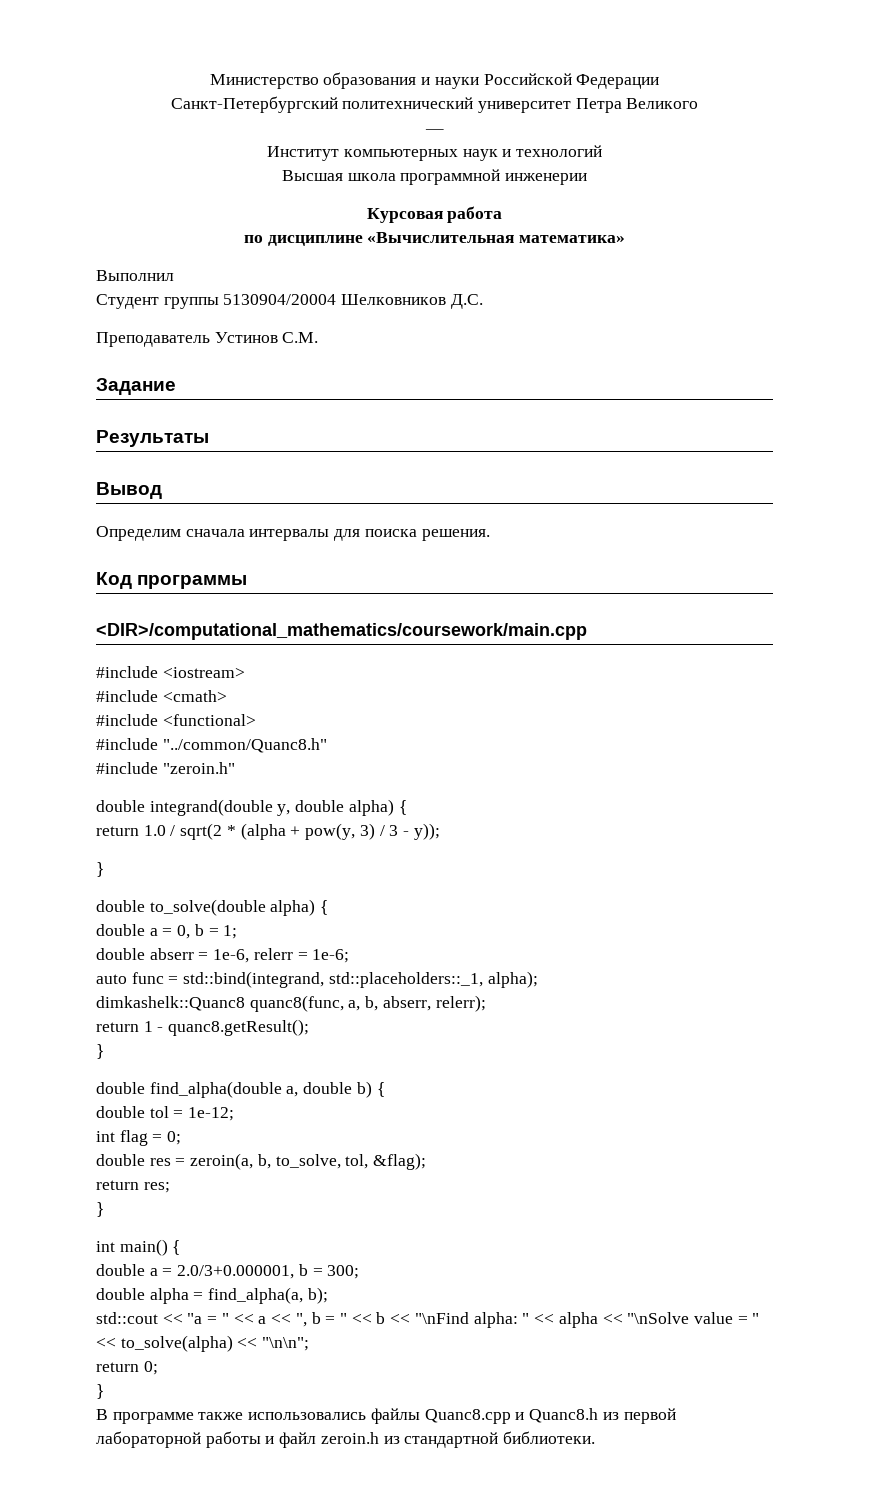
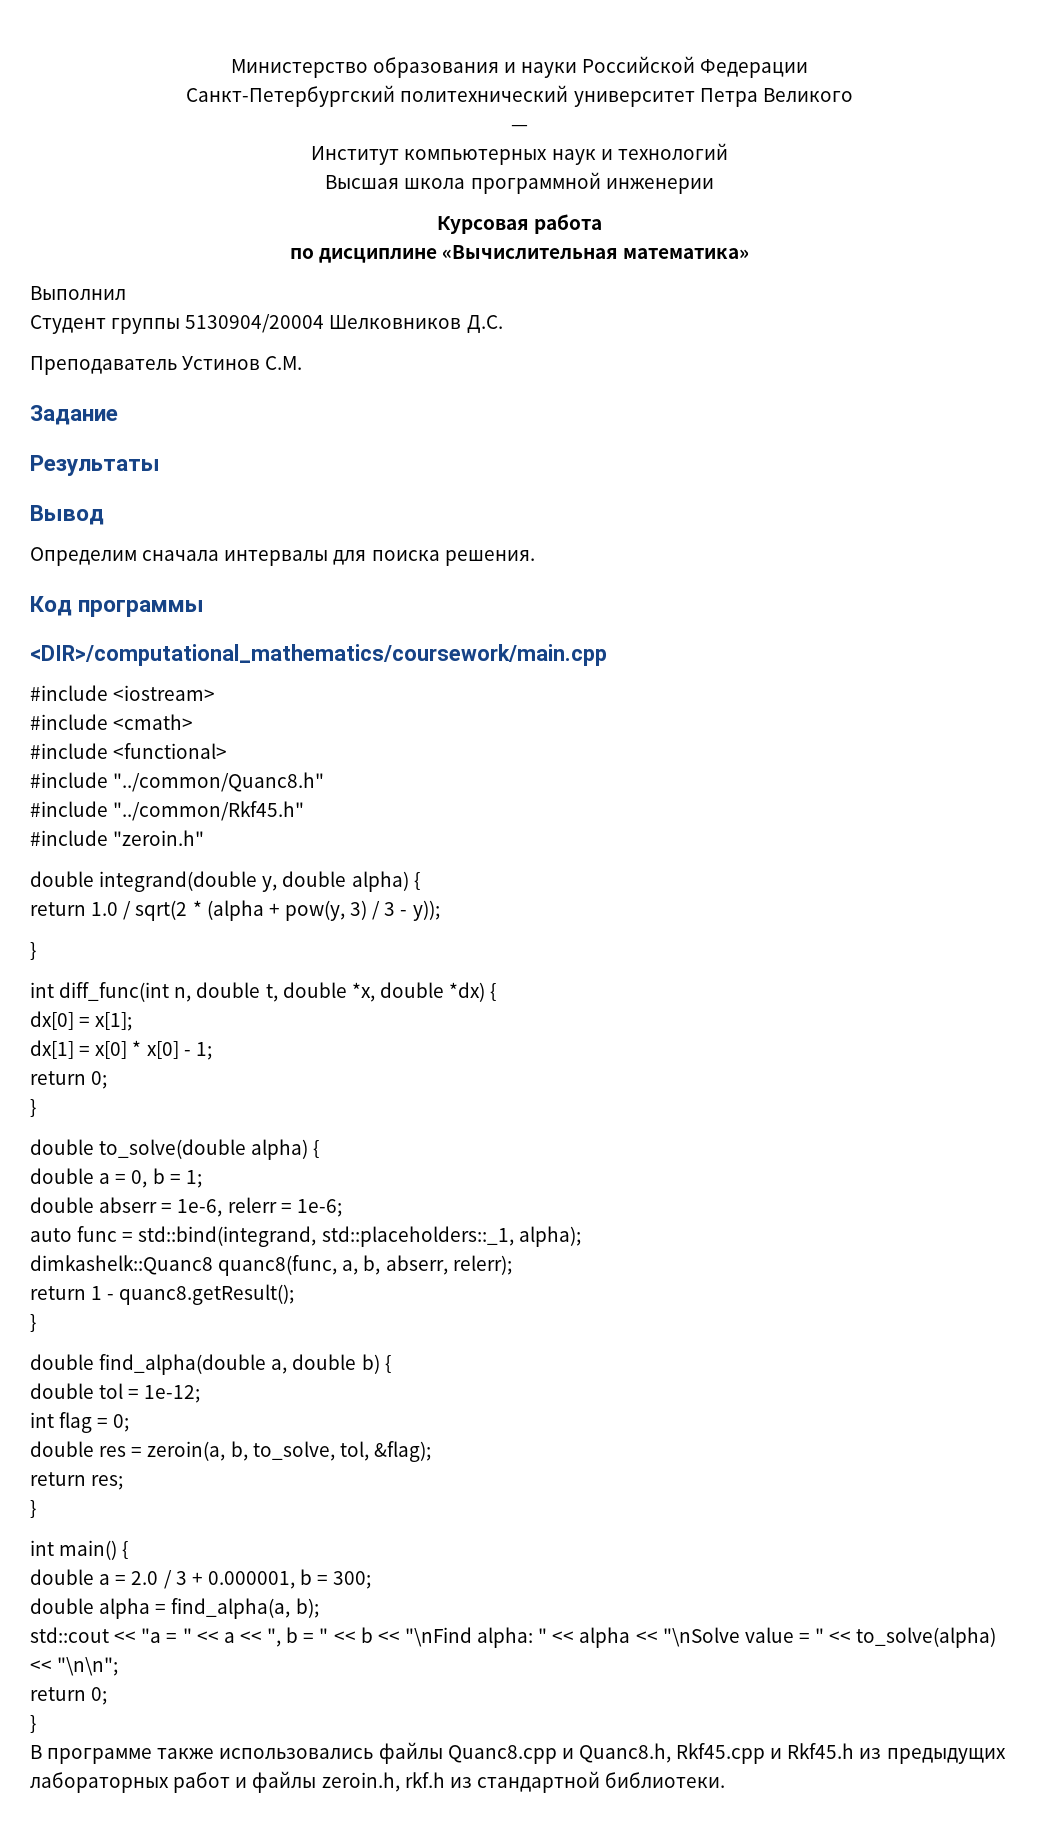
(327, 745) none -> [30,801,305,821] // #include "../common/Rkf45.h"
(104, 869) none -> [30,982,497,1002] [30,1011,133,1031] [30,1040,212,1060] [30,1071,108,1089] [30,1099,36,1117] // int diff_func(int n, double t, double *x, double *dx) { // dx[0] = x[1]; // dx[1] = x[0] * x[0] - 1; // return 0; // }
[177,1265,295,1279] 2.0/3+0.000001, -> [131,1570,295,1589] 2.0 / 3 + 0.000001,
[529,1408,676,1424] [96,1431,379,1448] Quanc8.h из первой лабораторной работы и файл zeroin.h -> [578,1743,1006,1764] [30,1771,445,1793] Quanc8.h, Rkf45.cpp и Rkf45.h из предыдущих лабораторных работ и файлы zeroin.h, rkf.h

